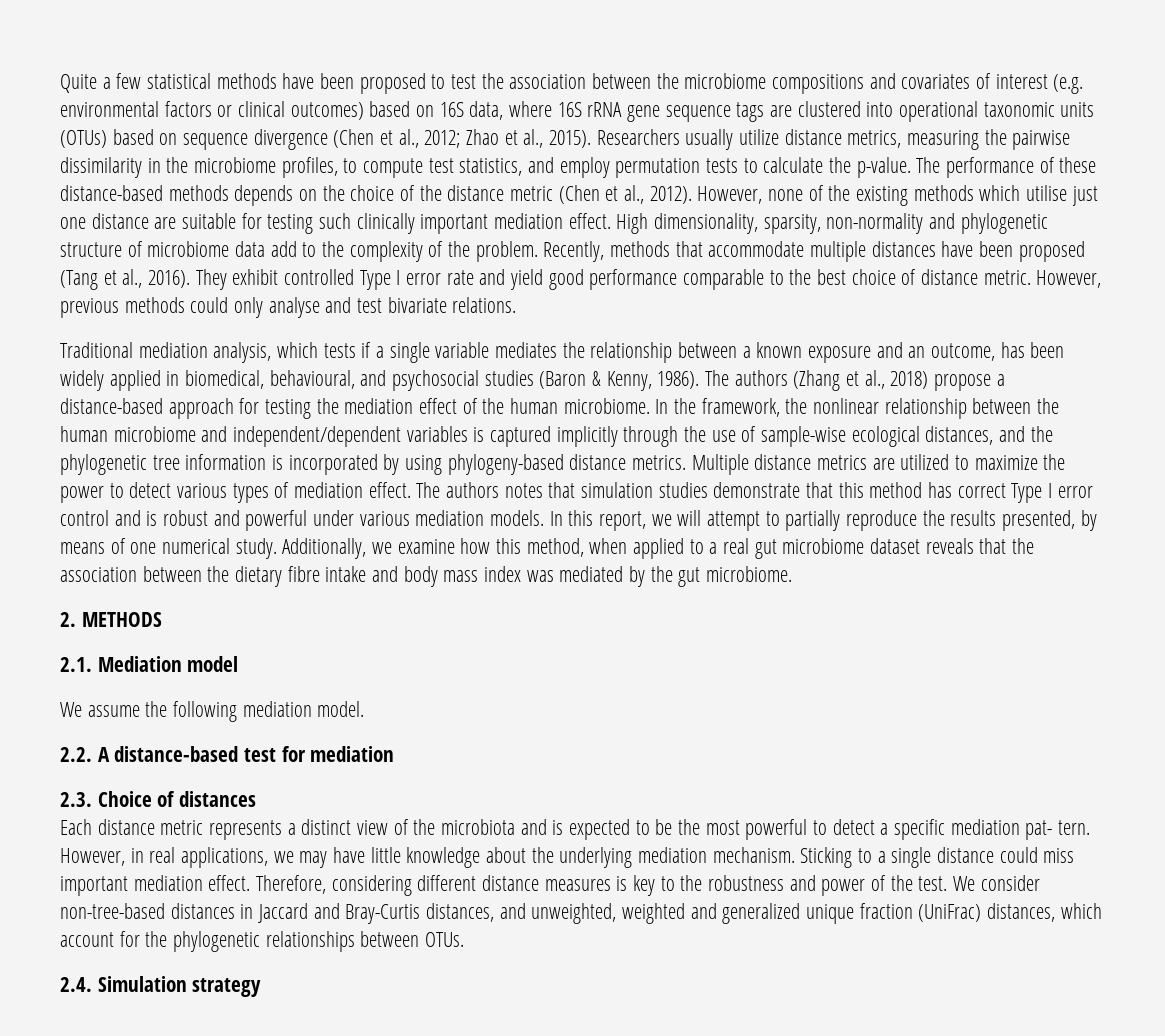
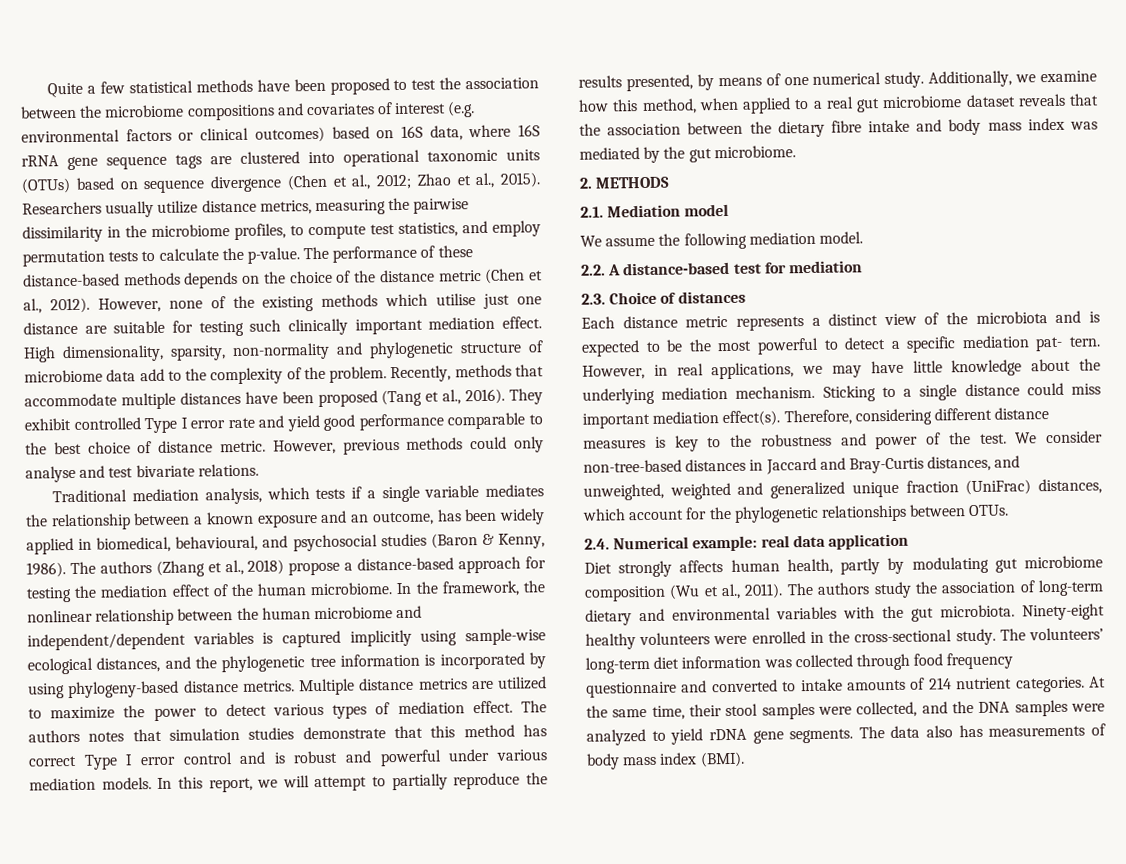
[623,426,757,447] through the use of -> [420,630,458,646] using
[208,875,251,891] effect. -> [722,410,781,427] effect(s).
[97,976,262,997] Simulation strategy -> [613,533,909,552] [584,555,1103,578] [584,579,1104,602] [585,603,1105,626] [585,627,1104,650] [585,652,1014,674] [586,676,1106,698] [586,699,1105,720] [586,723,1106,746] [586,751,745,770] Numerical example: real data application // Diet strongly affects human health, partly by modulating gut microbiome composition (Wu et al., 2011). The authors study the association of long-term dietary and environmental variables with the gut microbiota. Ninety-eight healthy volunteers were enrolled in the cross-sectional study. The volunteers’ long-term diet information was collected through food frequency questionnaire and converted to intake amounts of 214 nutrient categories. At the same time, their stool samples were collected, and the DNA samples were analyzed to yield rDNA gene segments. The data also has measurements of body mass index (BMI).

